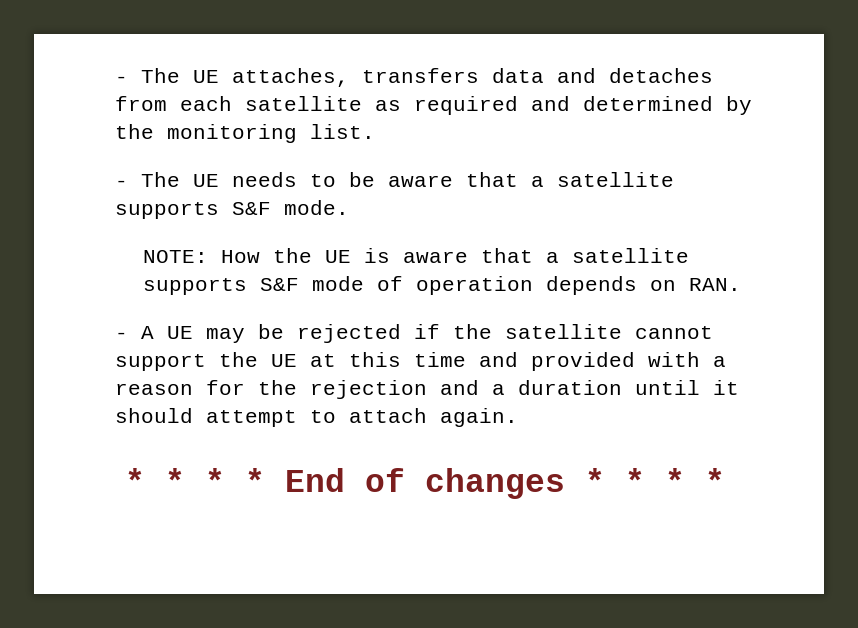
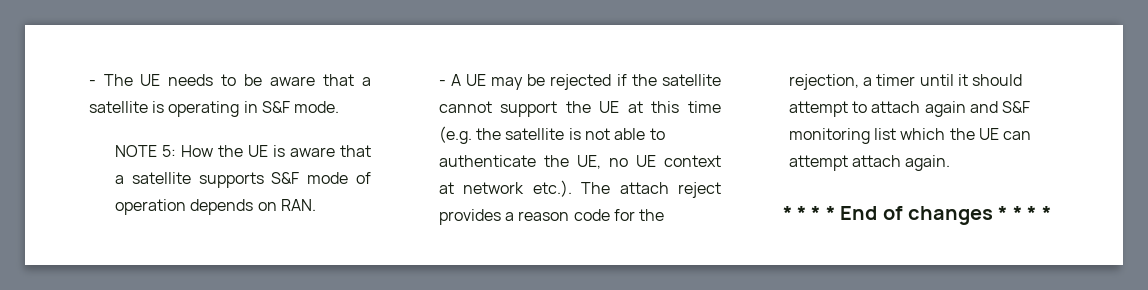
[114,68,713,87] [114,96,752,115] [114,124,375,143] [114,172,219,187] - The UE attaches, transfers data and detaches from each satellite as required and determined by the monitoring list. // - The UE -> [88,74,161,86] - The UE
[114,202,219,219] supports -> [151,101,258,117] is operating in
[143,250,209,263] NOTE: -> [115,145,177,157] NOTE 5:
[478,352,700,371] and provided with -> [438,126,665,144] [438,155,721,169] [438,180,721,198] [438,209,501,225] (e.g. the satellite is not able to authenticate the UE, no UE context at network etc.). The attach reject provides
(193, 389) none -> [573,209,610,221] code
[309,380,622,399] rejection and a duration -> [788,74,916,90] rejection, a timer
(427, 415) none -> [924,101,1031,117] [788,128,1032,144] [788,155,901,171] again and S&F monitoring list which the UE can attempt attach

